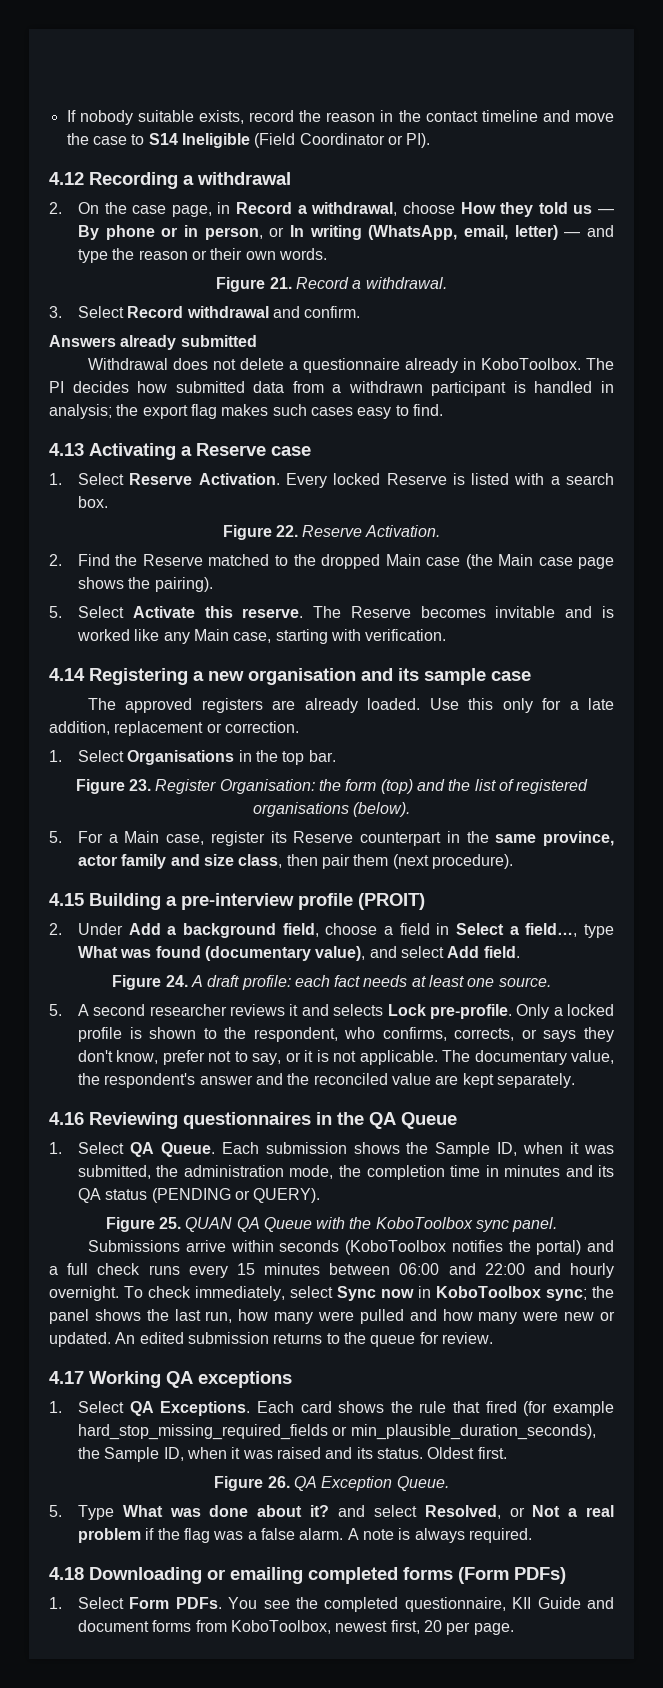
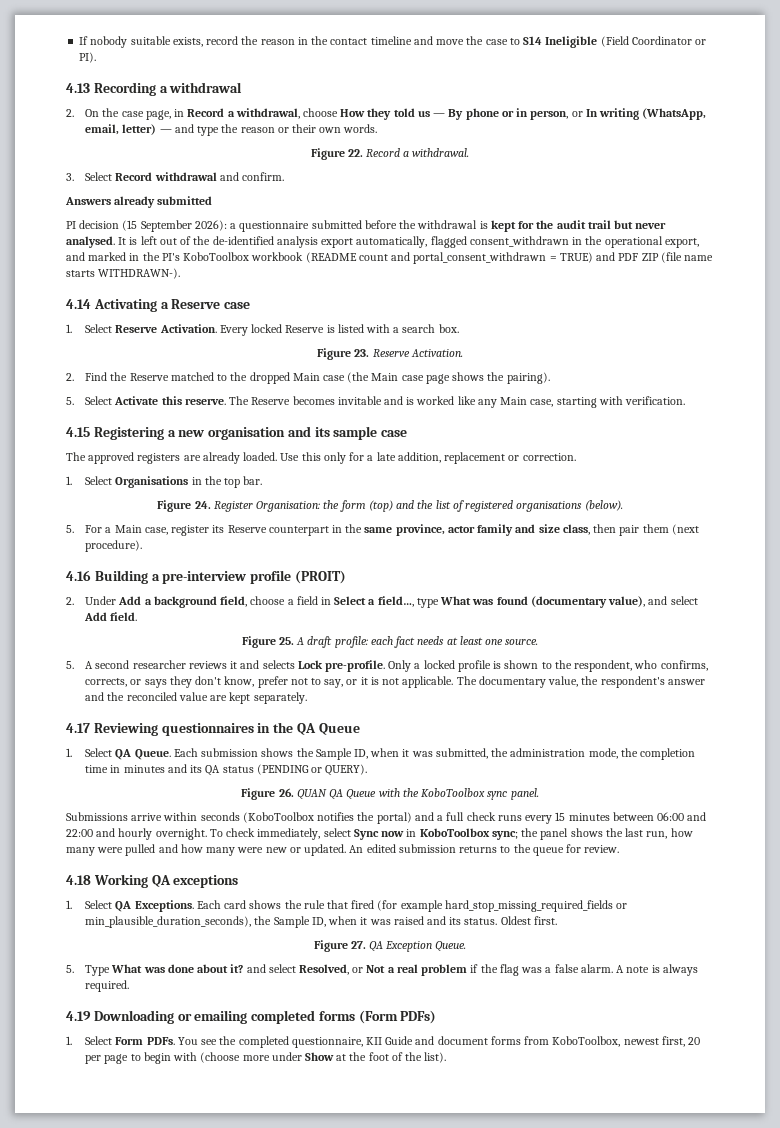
[49,172,84,185] 4.12 -> [66,83,90,93] 4.13
[269,277,292,289] 21. -> [347,149,363,157] 22.
[88,358,614,373] [49,381,614,396] [49,404,443,419] [49,443,84,456] Withdrawal does not delete a questionnaire already in KoboToolbox. The PI decides how submitted data from a withdrawn participant is handled in analysis; the export flag makes such cases easy to find. // 4.13 -> [66,220,667,232] [66,236,699,248] [66,252,714,264] [66,268,181,279] [66,299,91,309] PI decision (15 September 2026): a questionnaire submitted before the withdrawal is kept for the audit trail but never analysed. It is left out of the de-identified analysis export automatically, flagged consent_withdrawn in the operational export, and marked in the PI's KoboToolbox workbook (README count and portal_consent_withdrawn = TRUE) and PDF ZIP (file name starts WITHDRAWN-). // 4.14
[275,525,298,537] 22. -> [354,349,370,357] 23.
[49,668,85,681] 4.14 -> [66,427,90,437] 4.15
[129,779,152,791] 23. -> [194,501,211,509] 24.
[49,893,84,906] 4.15 -> [66,570,91,581] 4.16
[165,975,188,987] 24. -> [278,637,294,645] 25.
[49,1112,84,1125] 4.16 -> [66,723,90,733] 4.17
[158,1217,181,1229] 25. -> [278,788,294,797] 26.
[49,1371,84,1384] 4.17 -> [66,875,91,885] 4.18
[267,1476,290,1488] 26. -> [350,941,366,949] 27.
[49,1567,84,1580] 4.18 -> [66,1011,91,1021] 4.19
[473,1623,514,1635] page. -> [104,1052,447,1064] page to begin with (choose more under Show at the foot of the list).

